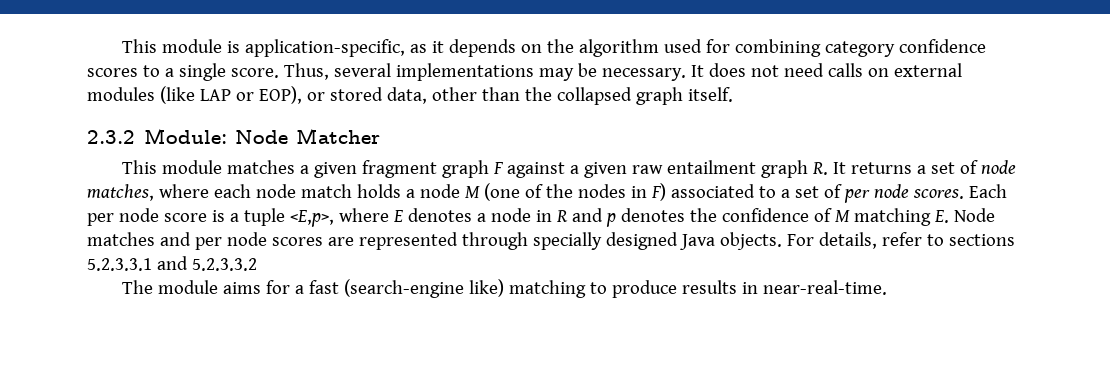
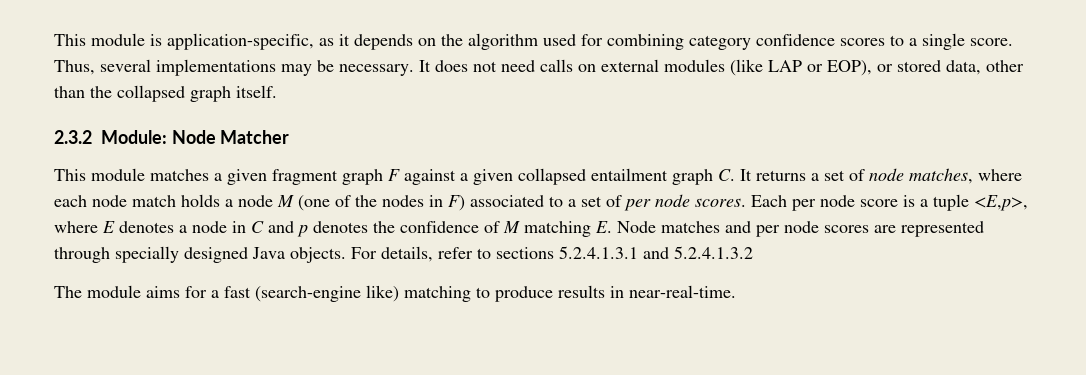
[631,165,663,174] raw -> [518,168,586,185] collapsed
[811,162,828,175] R. -> [718,169,735,181] C.
[555,210,568,222] R -> [251,221,264,233] C
[87,256,257,271] 5.2.3.3.1 and 5.2.3.3.2 -> [559,246,753,259] 5.2.4.1.3.1 and 5.2.4.1.3.2

